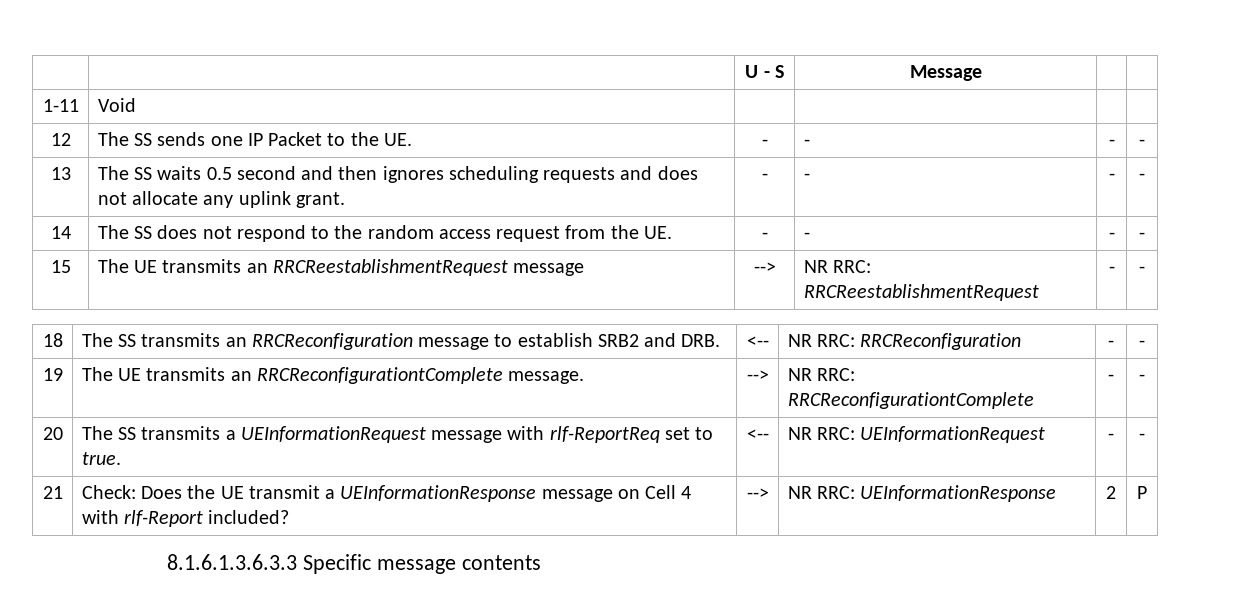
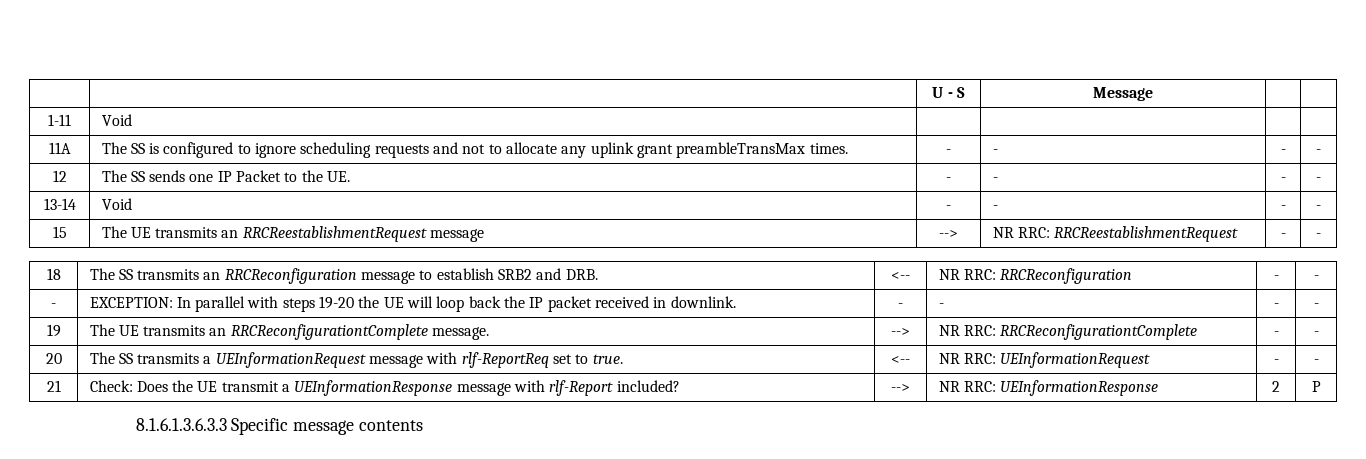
(136, 105) none -> [48,142,71,154] [101,142,848,158] [946,149,951,154] [992,149,998,154] [1280,149,1286,154] [1316,149,1321,154] // 11A | The SS is configured to ignore scheduling requests and not to allocate any uplink grant preambleTransMax times. | - | - | - | -
[50,167,71,180] [97,166,698,183] [97,191,345,208] [761,173,768,180] [803,173,810,180] [1108,173,1115,180] [1139,173,1145,180] [50,226,71,239] [97,225,672,242] 13 | The SS waits 0.5 second and then ignores scheduling requests and does not allocate any uplink grant. | - | - | - | - // 14 | The SS does not respond to the random access request from the UE. -> [43,198,76,210] [101,198,132,210] 13-14 | Void
(1145, 343) none -> [51,303,56,308] [89,296,736,312] [898,303,903,308] [938,303,944,308] [1273,303,1279,308] [1313,303,1319,308] // - | EXCEPTION: In parallel with steps 19-20 the UE will loop back the IP packet received in downlink. | - | - | - | -
[617,485,692,499] on Cell 4 -> (511, 389) none

